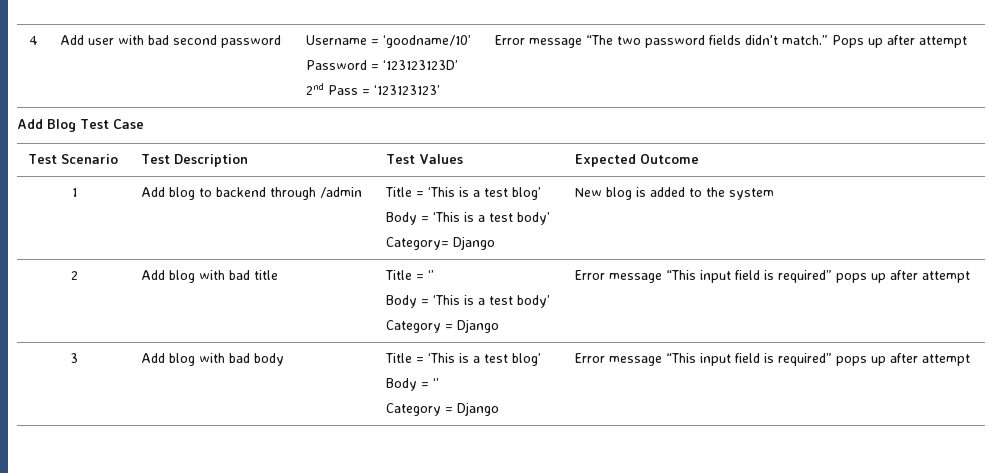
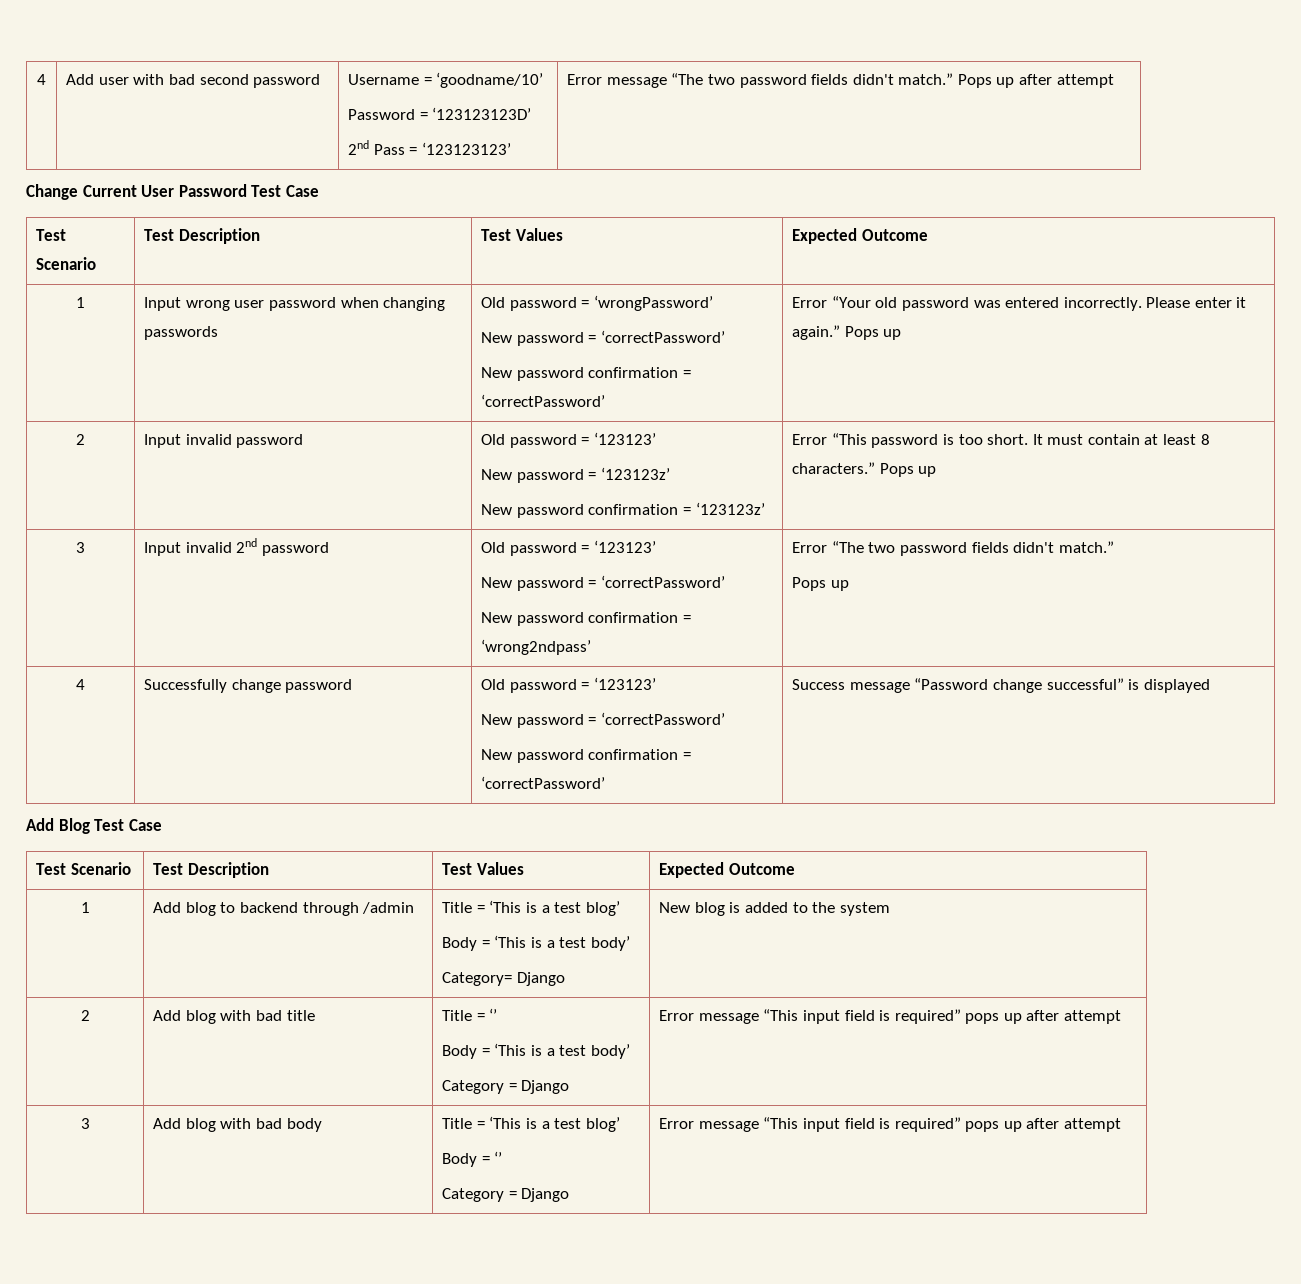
(968, 42) none -> [26,184,319,200] [36,229,67,241] [36,257,97,270] [144,228,260,244] [481,228,563,241] [792,228,928,244] [76,297,85,308] [144,297,446,311] [144,326,219,340] [481,295,713,311] [481,330,725,346] [481,367,691,381] [481,394,606,407] [792,296,1247,311] [792,325,902,340] [76,434,85,445] [144,434,304,448] [481,432,656,448] [481,467,670,483] [481,502,765,518] [792,433,1210,448] [792,462,937,477] [76,542,85,553] [144,538,329,556] [481,540,656,556] [481,575,725,591] [481,612,691,626] [481,639,592,655] [792,541,1114,556] [792,577,849,591] [76,679,85,690] [144,679,353,693] [481,677,656,693] [481,712,725,728] [481,749,691,763] [481,776,606,789] [792,678,1210,693] // Change Current User Password Test Case // Test Scenario | Test Description | Test Values | Expected Outcome // 1 | Input wrong user password when changing passwords | Old password = ‘wrongPassword’ // New password = ‘correctPassword’ // New password confirmation = ‘correctPassword’ | Error “Your old password was entered incorrectly. Please enter it again.” Pops up // 2 | Input invalid password | Old password = ‘123123’ // New password = ‘123123z’ // New password confirmation = ‘123123z’ | Error “This password is too short. It must contain at least 8 characters.” Pops up // 3 | Input invalid 2nd password | Old password = ‘123123’ // New password = ‘correctPassword’ // New password confirmation = ‘wrong2ndpass’ | Error “The two password fields didn't match.” // Pops up // 4 | Successfully change password | Old password = ‘123123’ // New password = ‘correctPassword’ // New password confirmation = ‘correctPassword’ | Success message “Password change successful” is displayed

